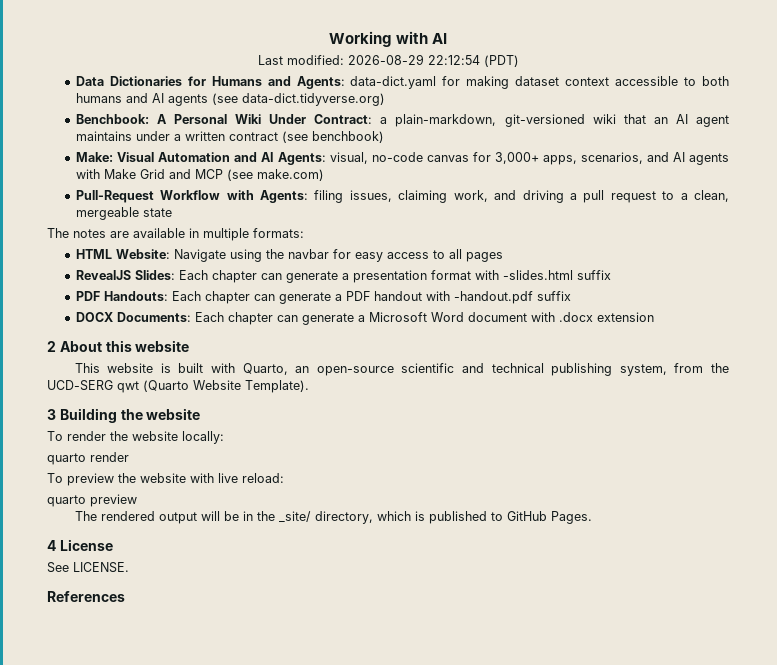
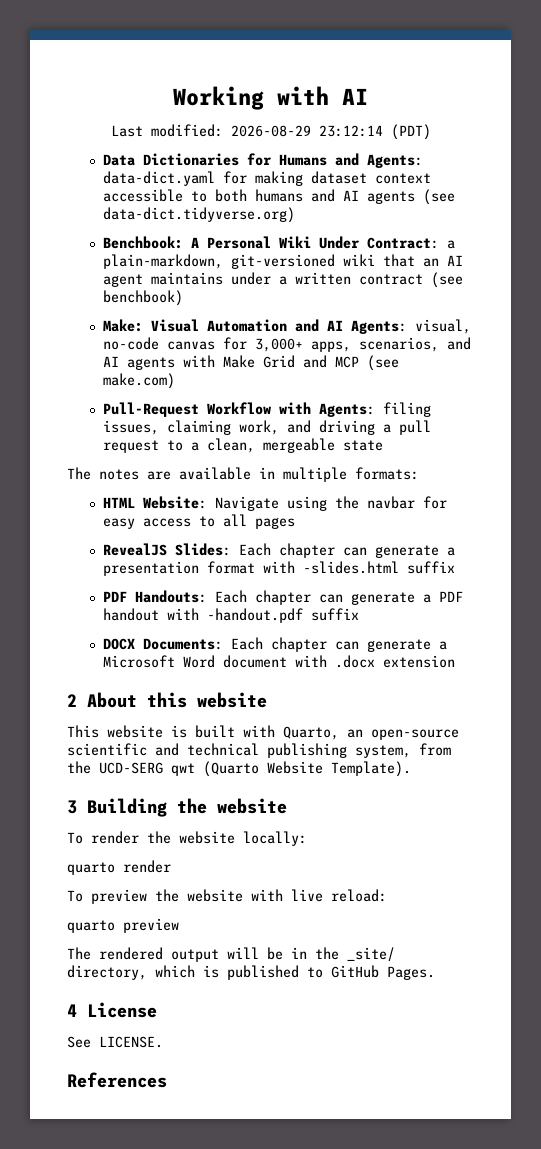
[427,55,480,65] 22:12:54 -> [318,125,383,137] 23:12:14

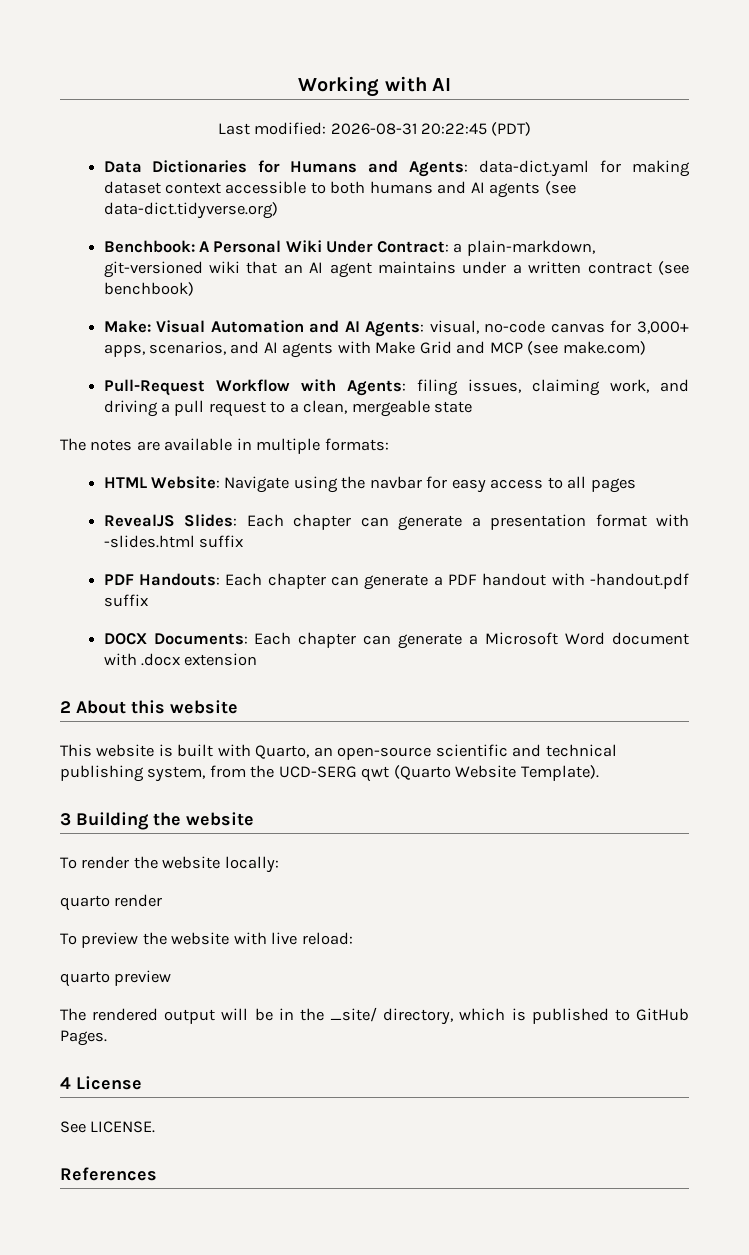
[230,125,383,137] 2026-08-29 23:12:14 -> [330,123,487,135] 2026-08-31 20:22:45

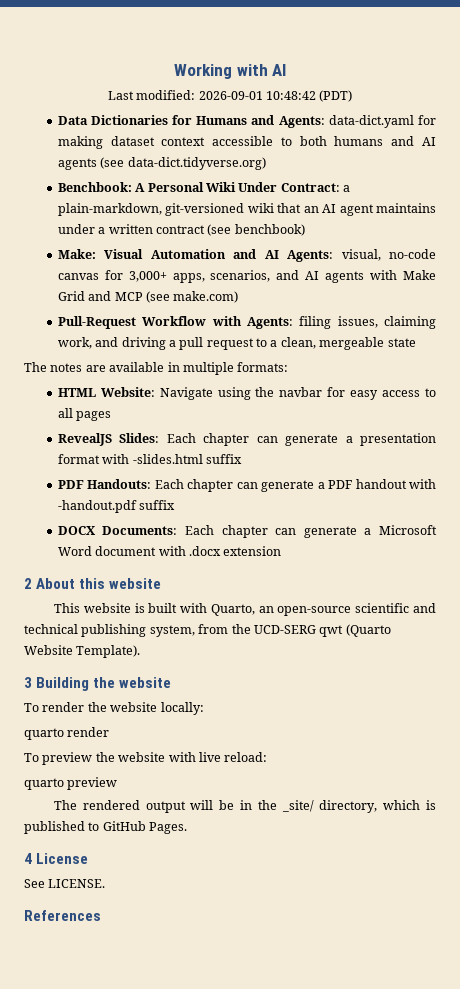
[330,123,487,135] 2026-08-31 20:22:45 -> [198,91,316,100] 2026-09-01 10:48:42

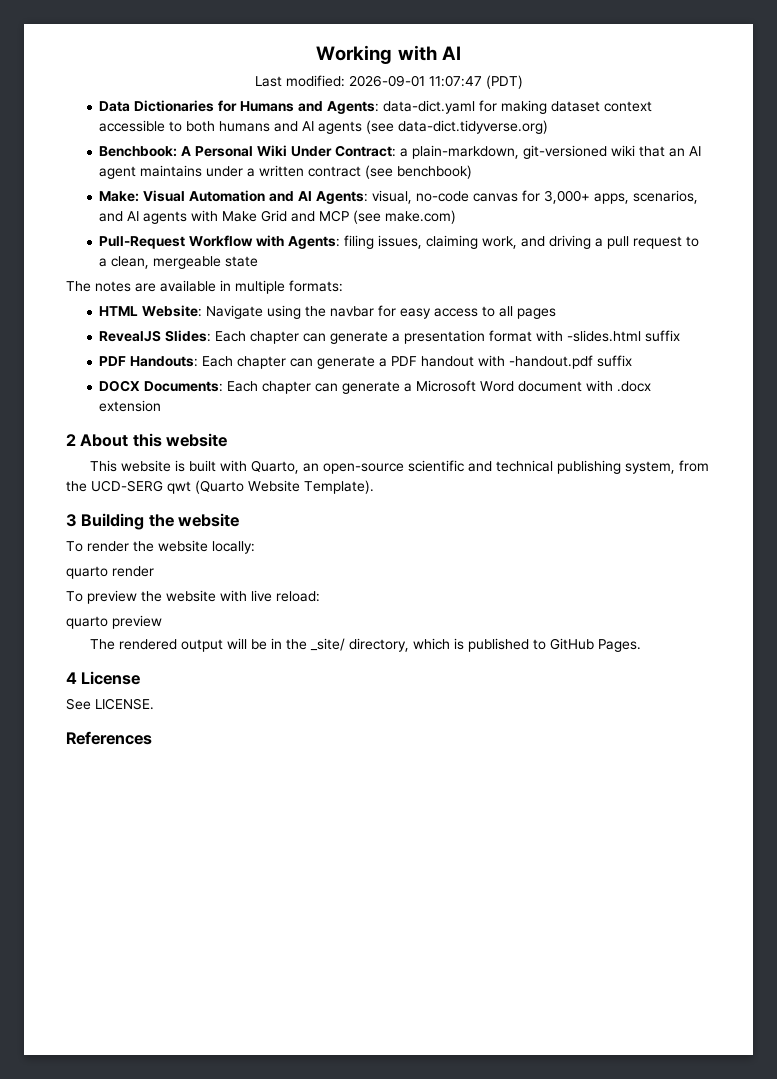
[265,91,316,100] 10:48:42 -> [428,75,482,87] 11:07:47

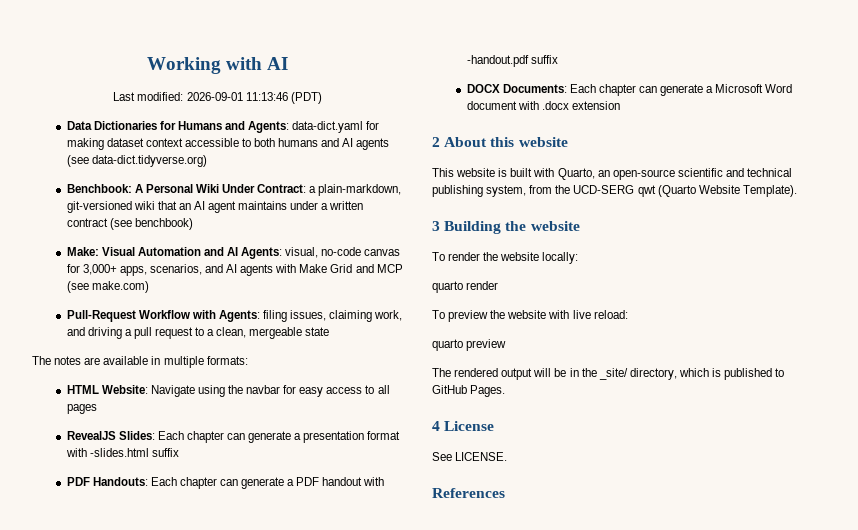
[428,75,482,87] 11:07:47 -> [245,92,288,101] 11:13:46

